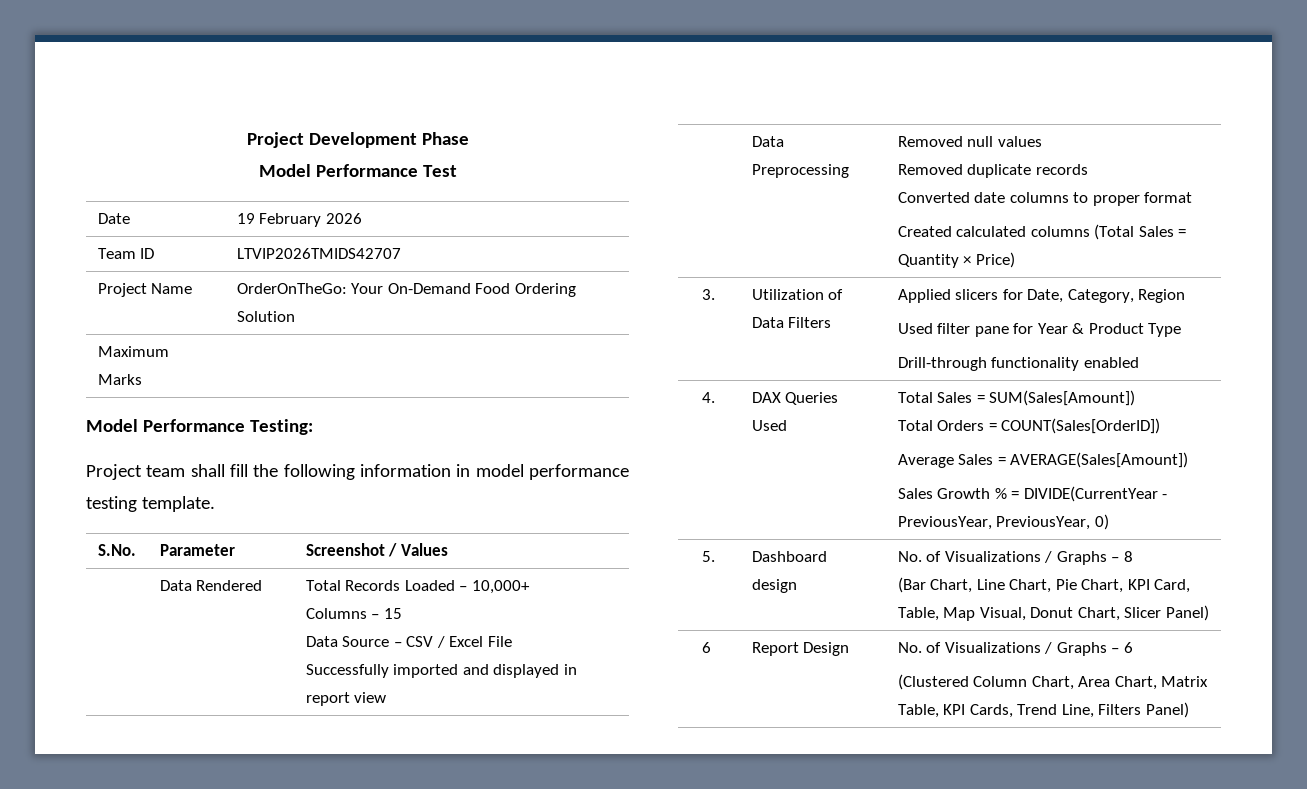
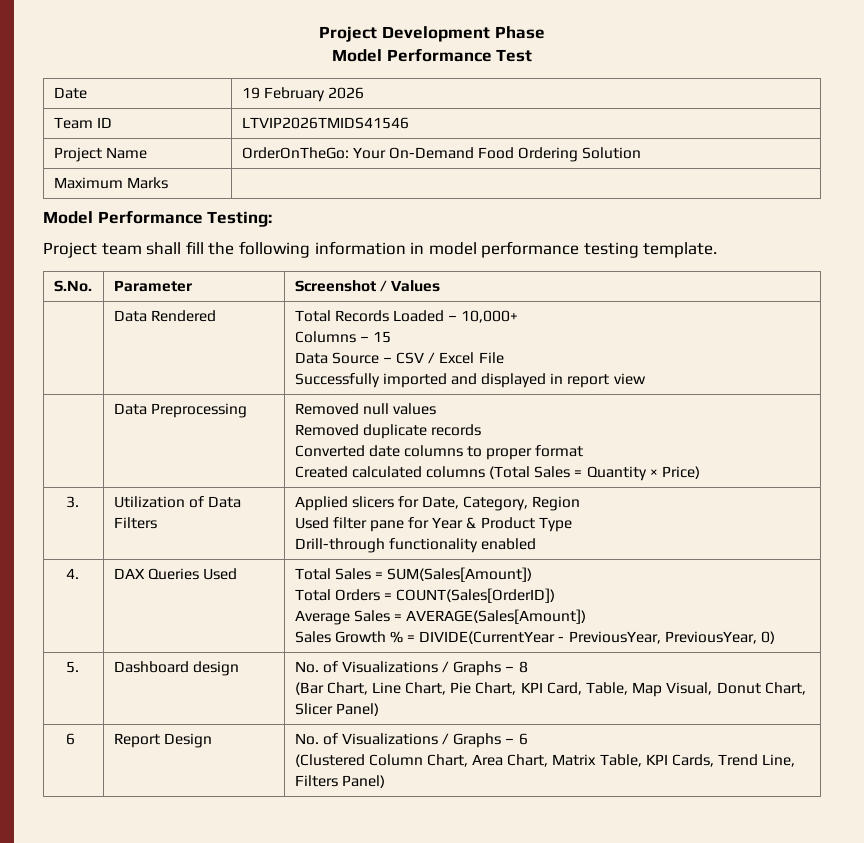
[236,248,401,259] LTVIP2026TMIDS42707 -> [241,117,409,129] LTVIP2026TMIDS41546

